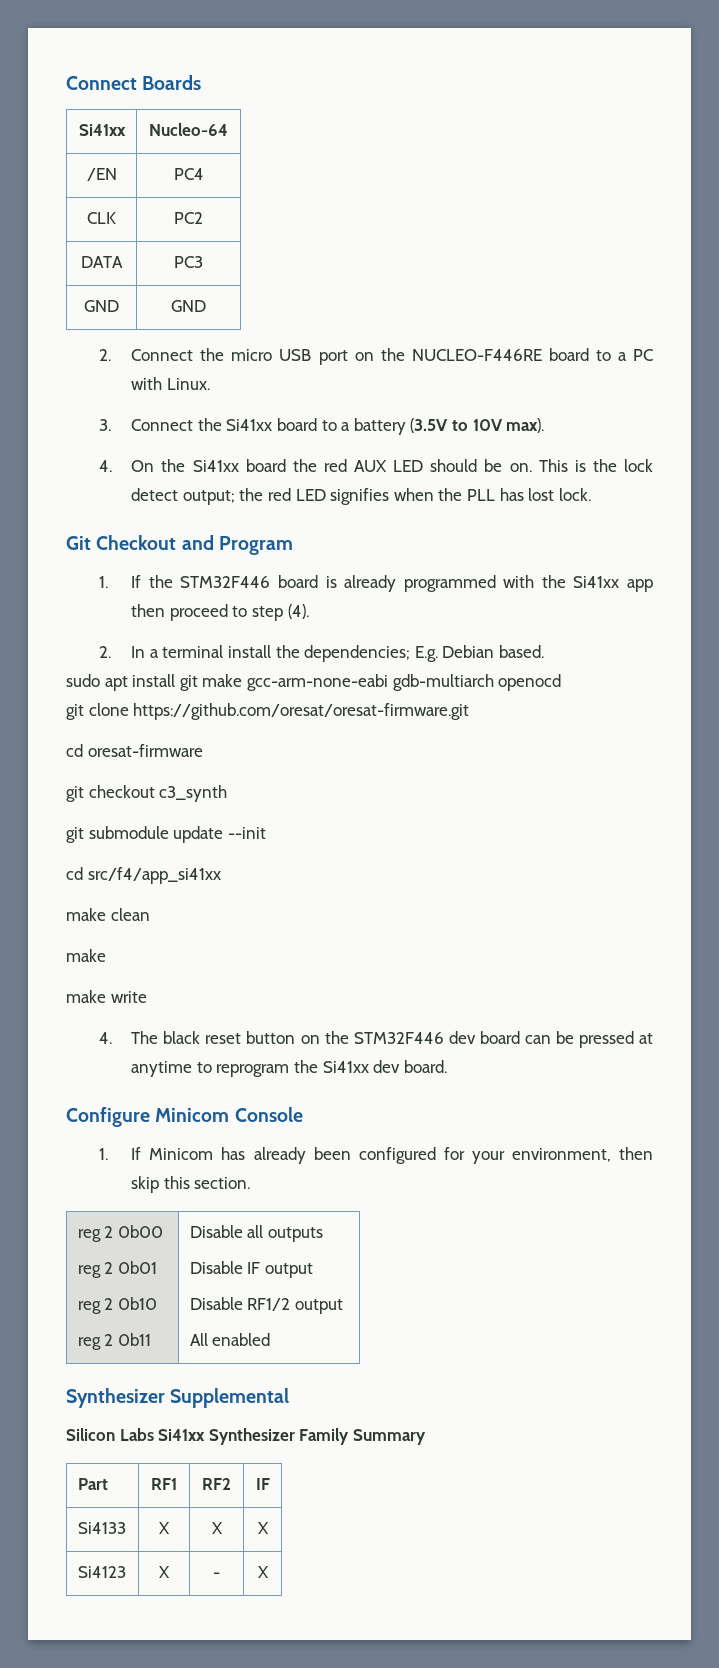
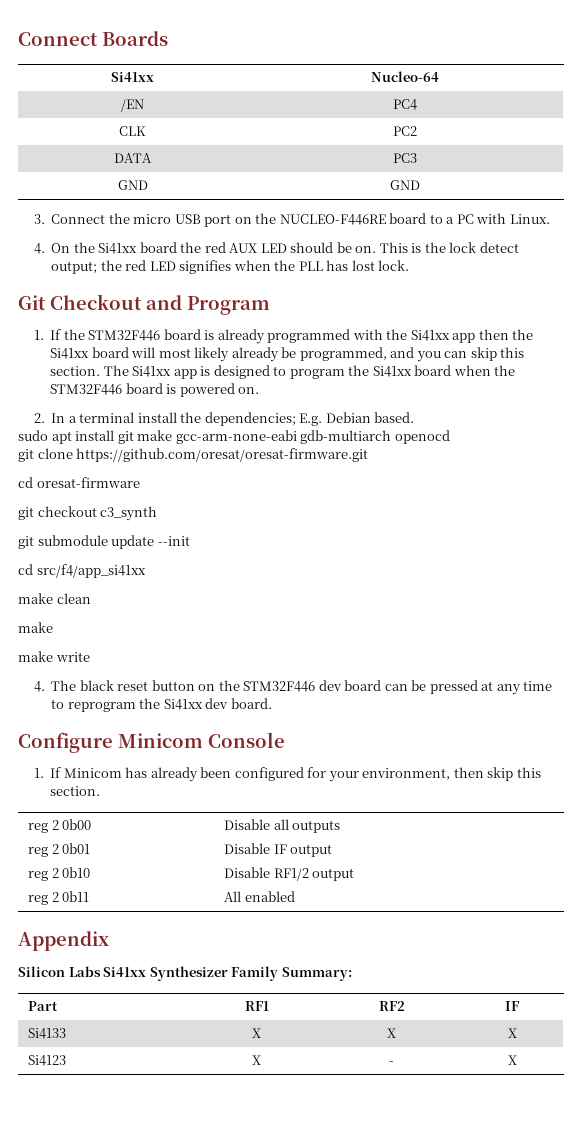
[98,349,111,361] 2. -> [33,214,45,224] 3.
[98,418,545,435] // 3. Connect the Si41xx board to a battery (3.5V to 10V max). -> (550, 219) none
[169,604,309,621] proceed to step (4). -> [512,329,534,340] [50,347,525,362] [50,365,516,379] [50,383,260,397] the Si41xx board will most likely already be programmed, and you can skip this section. The Si41xx app is designed to program the Si41xx board when the STM32F446 board is powered on.
[131,1061,193,1077] anytime -> [496,681,553,695] any time
[66,1388,290,1408] Synthesizer Supplemental -> [18,931,109,951] Appendix
[352,1429,426,1445] Summary -> [281,967,352,981] Summary:

